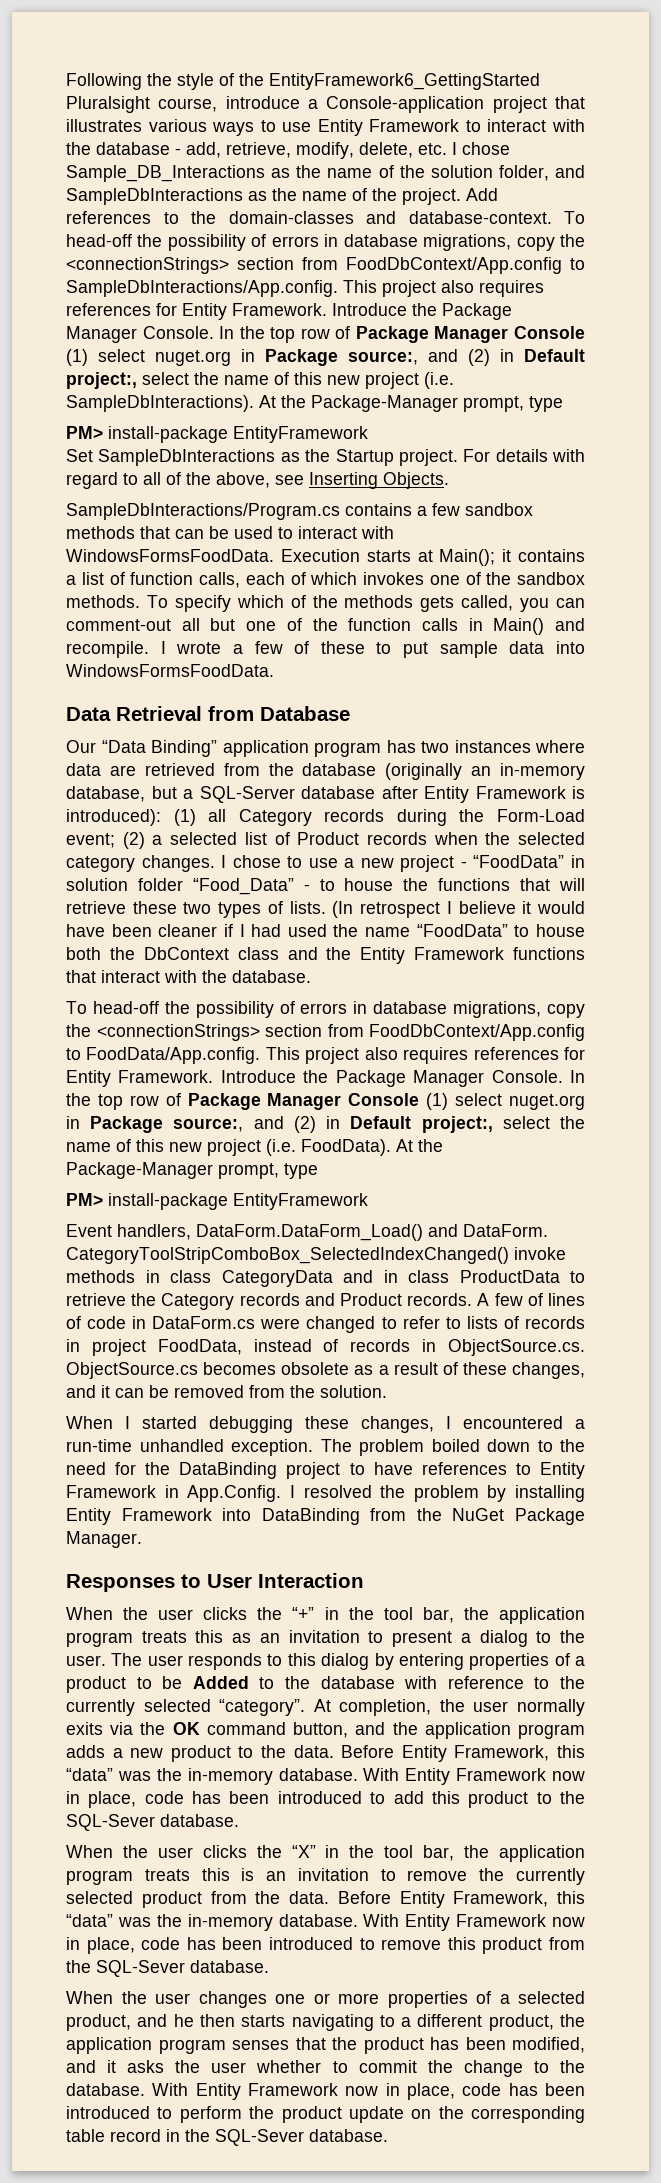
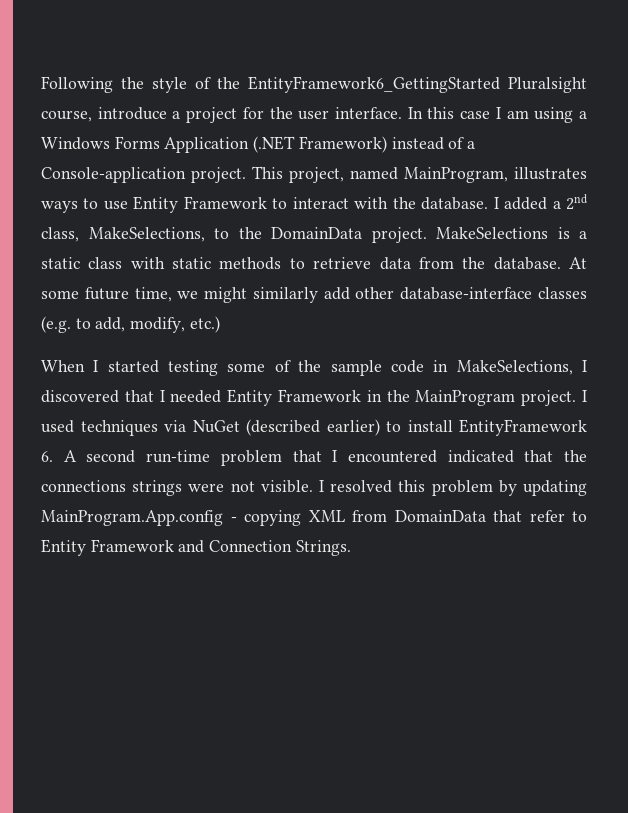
[326,96,585,113] [66,119,207,132] Console-application project that illustrates various -> [186,107,588,123] [41,136,476,153] [41,166,587,183] project for the user interface. In this case I am using a Windows Forms Application (.NET Framework) instead of a Console-application project. This project, named MainProgram, illustrates
[96,142,510,159] [66,165,585,182] [66,188,498,205] [66,211,585,224] [66,234,585,251] [66,257,585,274] [66,280,544,297] [66,303,512,320] [66,326,585,343] [66,349,585,366] [66,372,454,389] [66,395,563,412] [66,426,368,443] [66,449,585,466] [66,472,449,489] [66,503,533,520] [66,526,394,539] [66,549,585,566] [66,572,585,588] [66,595,585,612] [66,618,585,635] [66,641,585,658] [66,664,274,677] [66,706,350,721] [66,740,585,757] [66,763,585,780] [66,786,585,803] [66,809,585,826] [66,832,585,849] [66,855,585,872] [66,878,586,895] [66,901,586,918] [66,924,585,937] [66,947,585,964] [66,970,311,983] [66,1001,586,1018] [66,1024,585,1041] [66,1047,585,1064] [66,1070,585,1087] [66,1093,586,1110] [66,1116,585,1133] [66,1139,443,1156] [66,1162,318,1179] [66,1193,368,1210] [66,1224,548,1241] [66,1247,566,1264] [66,1270,585,1287] [66,1293,585,1310] [66,1316,585,1333] [66,1339,585,1356] [66,1362,585,1379] [66,1385,387,1398] [66,1416,585,1433] [66,1439,585,1456] [66,1462,585,1479] [66,1485,585,1502] [66,1508,585,1525] [66,1531,142,1548] [66,1573,364,1592] [66,1607,585,1624] [66,1630,586,1647] [66,1653,585,1670] [66,1676,585,1693] [66,1699,585,1716] [66,1722,585,1739] [66,1745,586,1762] [66,1768,585,1785] [66,1791,585,1808] [66,1814,239,1831] [66,1845,586,1862] [66,1868,585,1885] [66,1891,585,1908] [66,1914,585,1931] [66,1937,586,1954] [66,1960,269,1977] [66,1991,585,2008] [66,2014,585,2031] [66,2037,585,2054] [66,2060,585,2077] [66,2083,585,2100] [66,2106,585,2123] [66,2129,388,2146] database - add, retrieve, modify, delete, etc. I chose Sample_DB_Interactions as the name of the solution folder, and SampleDbInteractions as the name of the project. Add references to the domain-classes and database-context. To head-off the possibility of errors in database migrations, copy the <connectionStrings> section from FoodDbContext/App.config to SampleDbInteractions/App.config. This project also requires references for Entity Framework. Introduce the Package Manager Console. In the top row of Package Manager Console (1) select nuget.org in Package source:, and (2) in Default project:, select the name of this new project (i.e. SampleDbInteractions). At the Package-Manager prompt, type // PM> install-package EntityFramework // Set SampleDbInteractions as the Startup project. For details with regard to all of the above, see Inserting Objects. // SampleDbInteractions/Program.cs contains a few sandbox methods that can be used to interact with WindowsFormsFoodData. Execution starts at Main(); it contains a list of function calls, each of which invokes one of the sandbox methods. To specify which of the methods gets called, you can comment-out all but one of the function calls in Main() and recompile. I wrote a few of these to put sample data into WindowsFormsFoodData. // Data Retrieval from Database // Our “Data Binding” application program has two instances where data are retrieved from the database (originally an in-memory database, but a SQL-Server database after Entity Framework is introduced): (1) all Category records during the Form-Load event; (2) a selected list of Product records when the selected category changes. I chose to use a new project - “FoodData” in solution folder “Food_Data” - to house the functions that will retrieve these two types of lists. (In retrospect I believe it would have been cleaner if I had used the name “FoodData” to house both the DbContext class and the Entity Framework functions that interact with the database. // To head-off the possibility of errors in database migrations, copy the <connectionStrings> section from FoodDbContext/App.config to FoodData/App.config. This project also requires references for Entity Framework. Introduce the Package Manager Console. In the top row of Package Manager Console (1) select nuget.org in Package source:, and (2) in Default project:, select the name of this new project (i.e. FoodData). At the Package-Manager prompt, type // PM> install-package EntityFramework // Event handlers, DataForm.DataForm_Load() and DataForm. CategoryToolStripComboBox_SelectedIndexChanged() invoke methods in class CategoryData and in class ProductData to retrieve the Category records and Product records. A few of lines of code in DataForm.cs were changed to refer to lists of records in project FoodData, instead of records in ObjectSource.cs. ObjectSource.cs becomes obsolete as a result of these changes, and it can be removed from the solution. // When I started debugging these changes, I encountered a run-time unhandled exception. The problem boiled down to the need for the DataBinding project to have references to Entity Framework in App.Config. I resolved the problem by installing Entity Framework into DataBinding from the NuGet Package Manager. // Responses to User Interaction // When the user clicks the “+” in the tool bar, the application program treats this as an invitation to present a dialog to the user. The user responds to this dialog by entering properties of a product to be Added to the database with reference to the currently selected “category”. At completion, the user normally exits via the OK command button, and the application program adds a new product to the data. Before Entity Framework, this “data” was the in-memory database. With Entity Framework now in place, code has been introduced to add this product to the SQL-Sever database. // When the user clicks the “X” in the tool bar, the application program treats this is an invitation to remove the currently selected product from the data. Before Entity Framework, this “data” was the in-memory database. With Entity Framework now in place, code has been introduced to remove this product from the SQL-Sever database. // When the user changes one or more properties of a selected product, and he then starts navigating to a different product, the application program senses that the product has been modified, and it asks the user whether to commit the change to the database. With Entity Framework now in place, code has been introduced to perform the product update on the corresponding table record in the SQL-Sever database. -> [421,194,588,210] [41,227,587,243] [41,257,588,270] [41,287,587,303] [41,316,220,333] [41,360,588,376] [41,389,587,406] [41,419,587,436] [41,450,587,466] [41,480,587,496] [41,510,587,526] [41,539,351,556] database. I added a 2nd class, MakeSelections, to the DomainData project. MakeSelections is a static class with static methods to retrieve data from the database. At some future time, we might similarly add other database-interface classes (e.g. to add, modify, etc.) // When I started testing some of the sample code in MakeSelections, I discovered that I needed Entity Framework in the MainProgram project. I used techniques via NuGet (described earlier) to install EntityFramework 6. A second run-time problem that I encountered indicated that the connections strings were not visible. I resolved this problem by updating MainProgram.App.config - copying XML from DomainData that refer to Entity Framework and Connection Strings.

